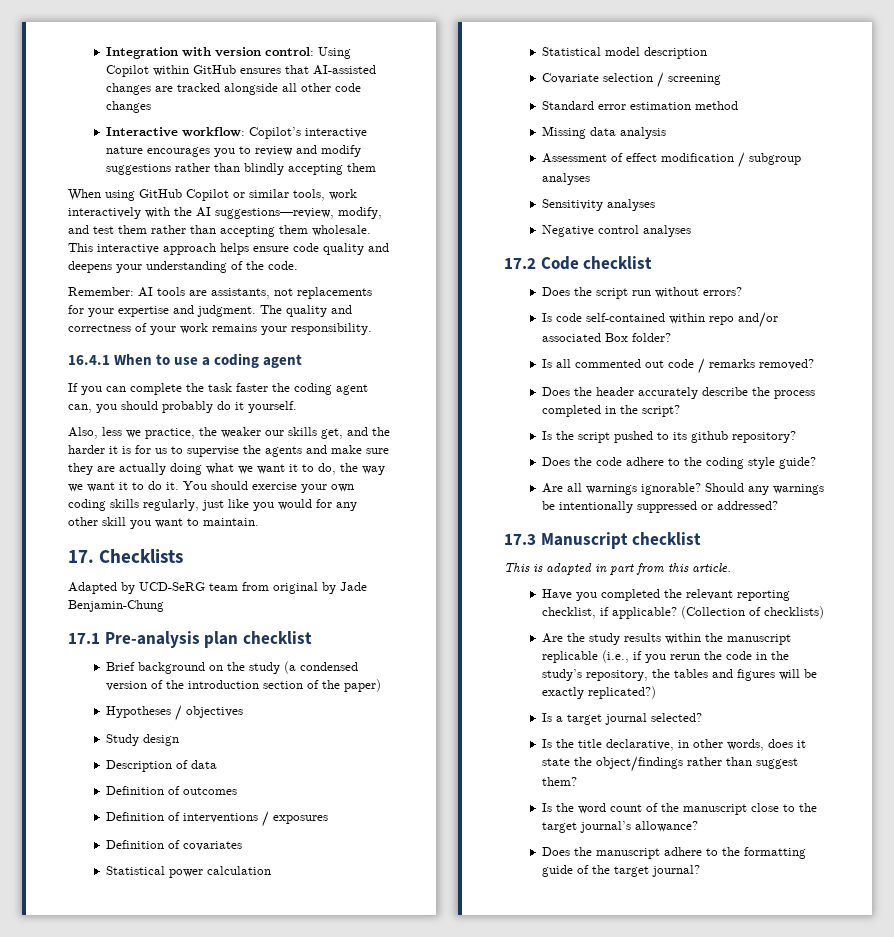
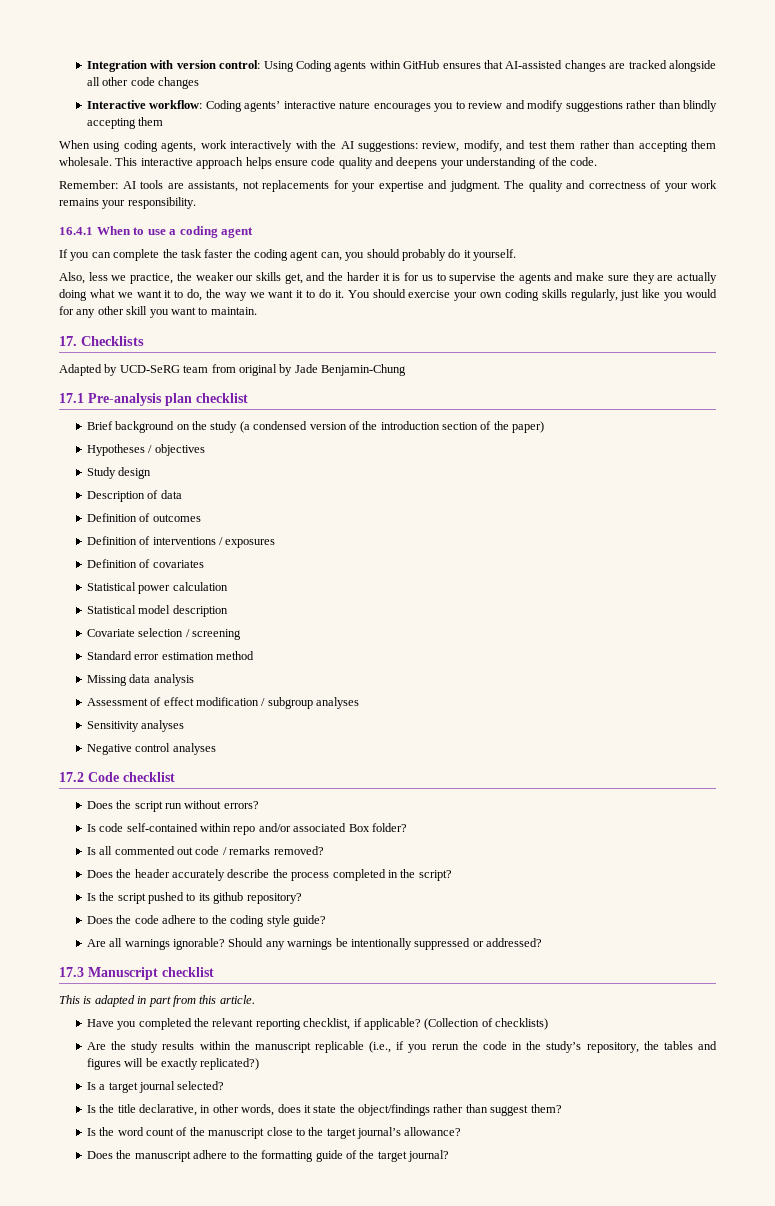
[105,65,149,77] Copilot -> [295,60,367,72] Coding agents
[248,127,301,139] Copilot’s -> [205,100,281,112] Coding agents’
[139,189,325,201] GitHub Copilot or similar tools, -> [123,140,197,152] coding agents,
[215,208,334,219] suggestions—review, -> [358,141,460,152] suggestions: review,

